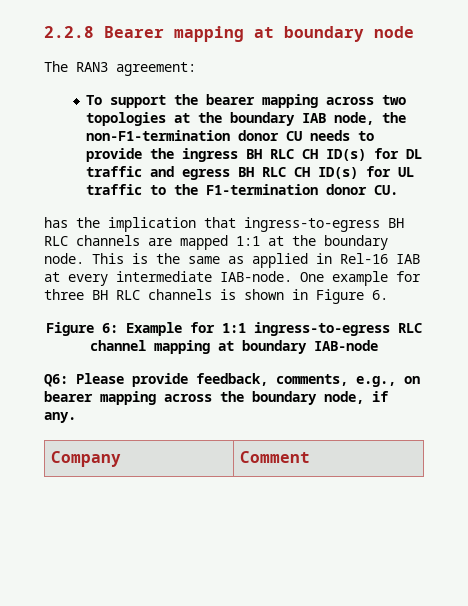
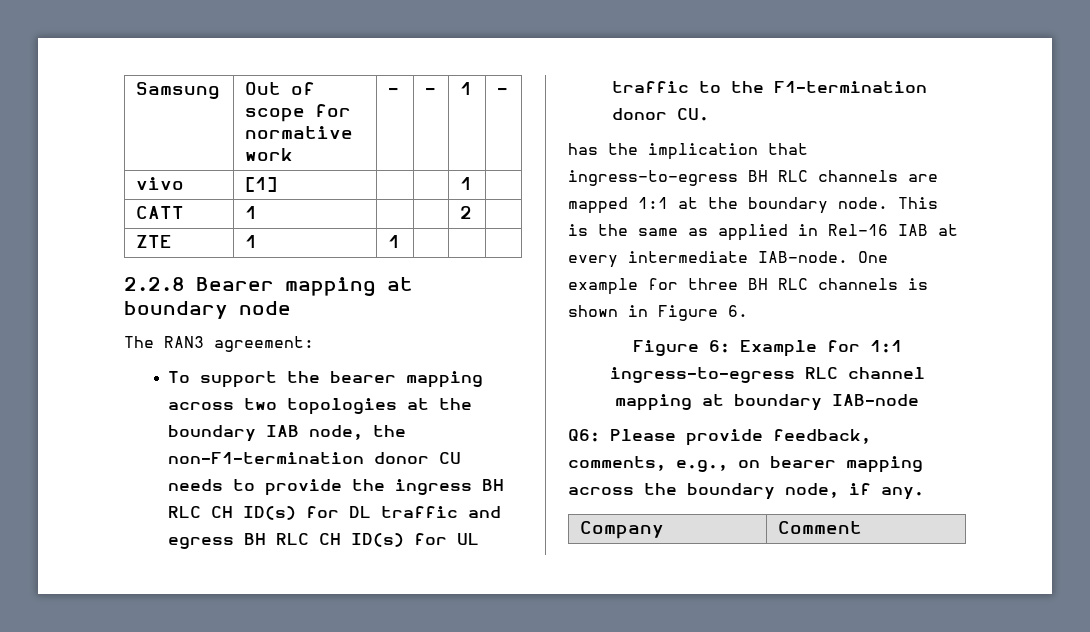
(44, 32) none -> [136,82,221,100] [245,82,316,95] [245,104,352,122] [245,126,354,139] [245,148,294,161] [388,88,399,95] [425,88,436,95] [460,82,473,95] [497,88,508,95] [136,177,185,190] [245,177,278,192] [460,177,473,190] [136,206,185,219] [245,206,258,219] [460,206,473,219] [136,235,173,248] [245,235,258,248] [388,235,401,248] Samsung | Out of scope for normative work | - | - | 1 | - // vivo | [1] | | | 1 | // CATT | 1 | | | 2 | // ZTE | 1 | 1 | | | //

